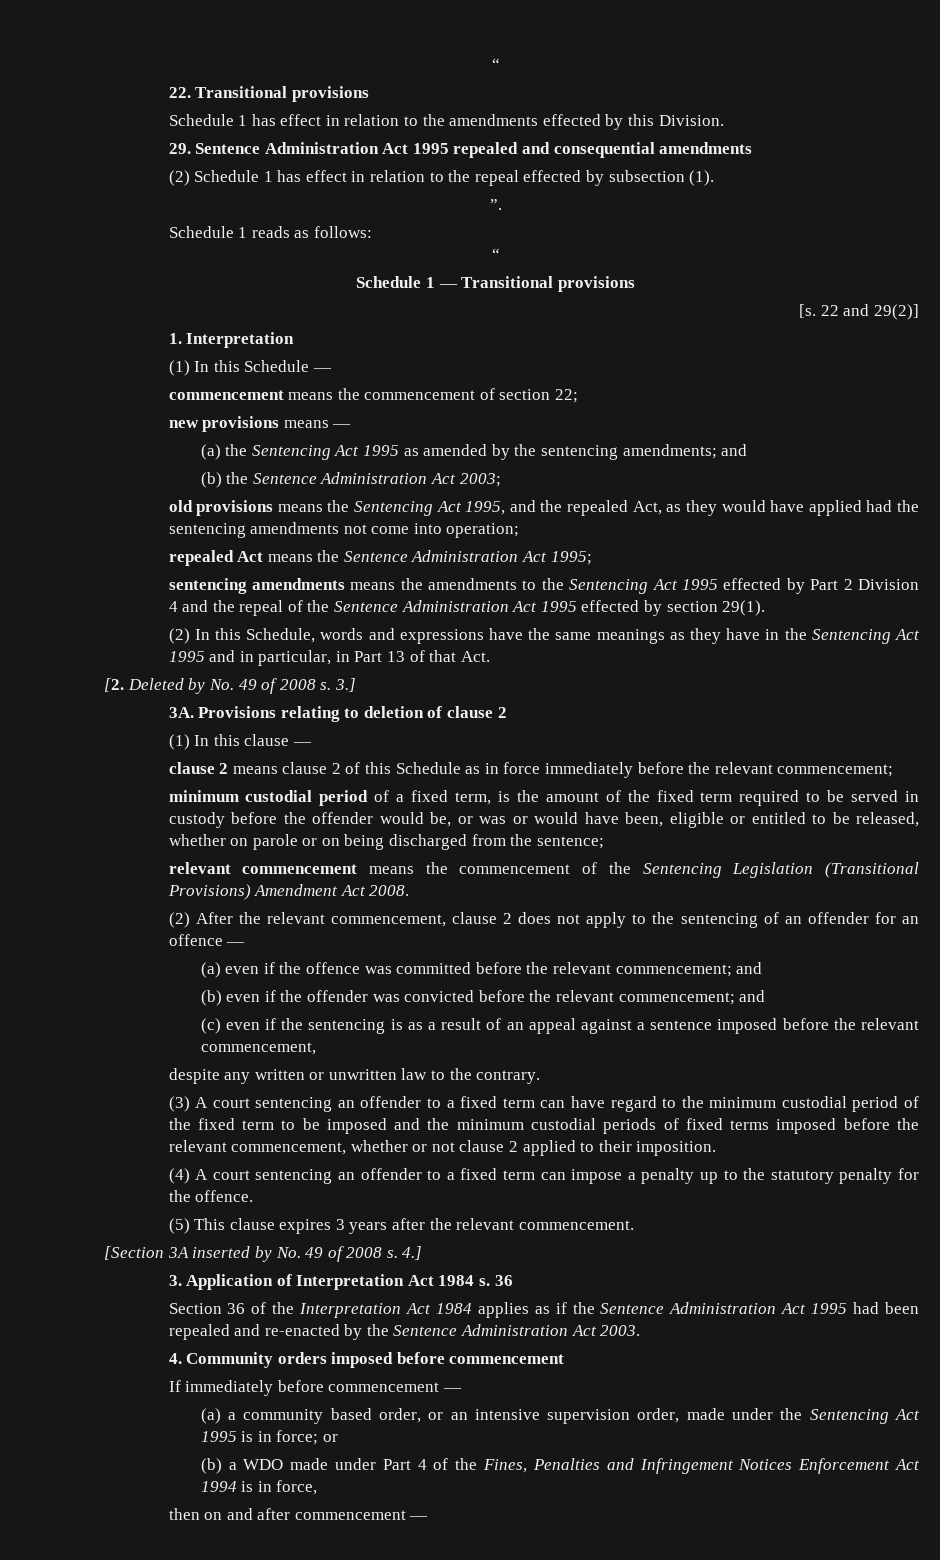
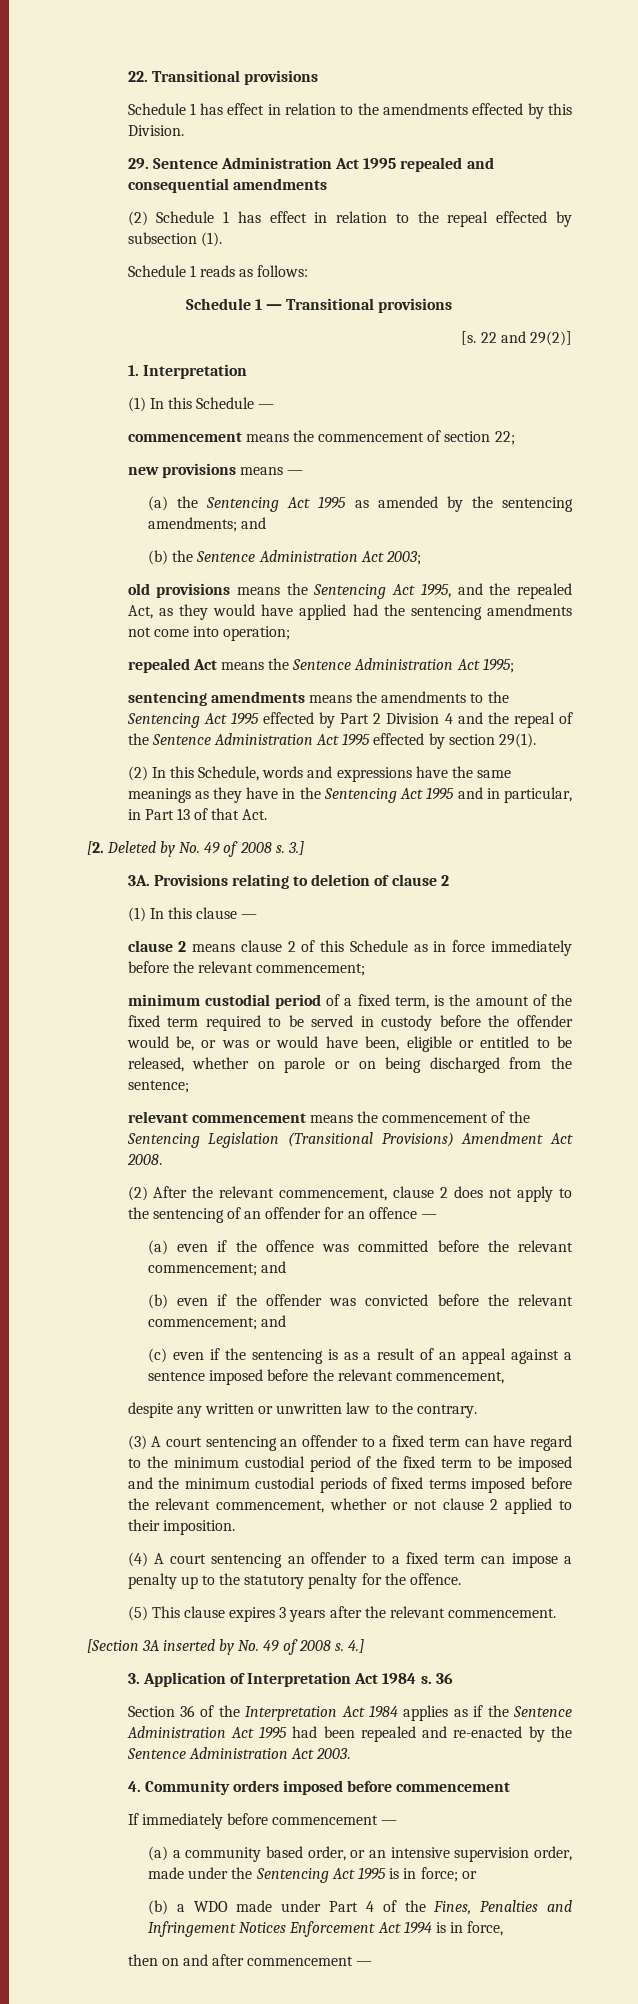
[491,58,500,70] “ // -> (127, 76) none
[489,199,502,210] // ”. -> (222, 239) none
[491,248,500,260] // “ -> (309, 271) none

